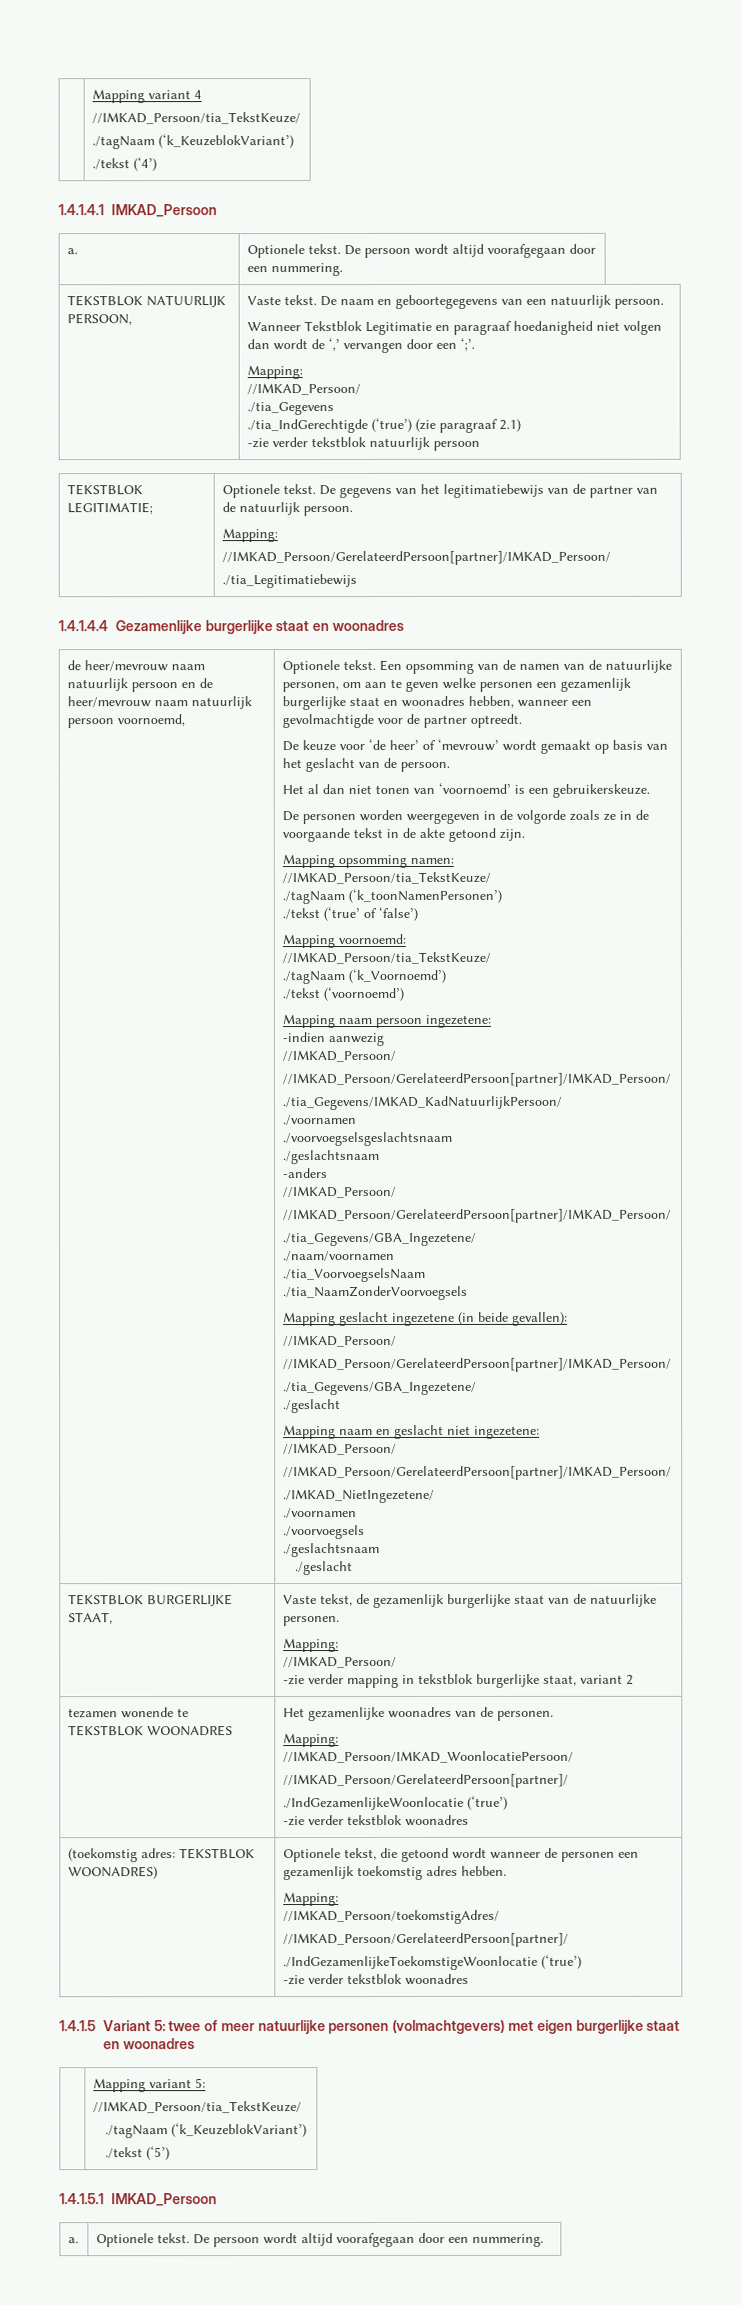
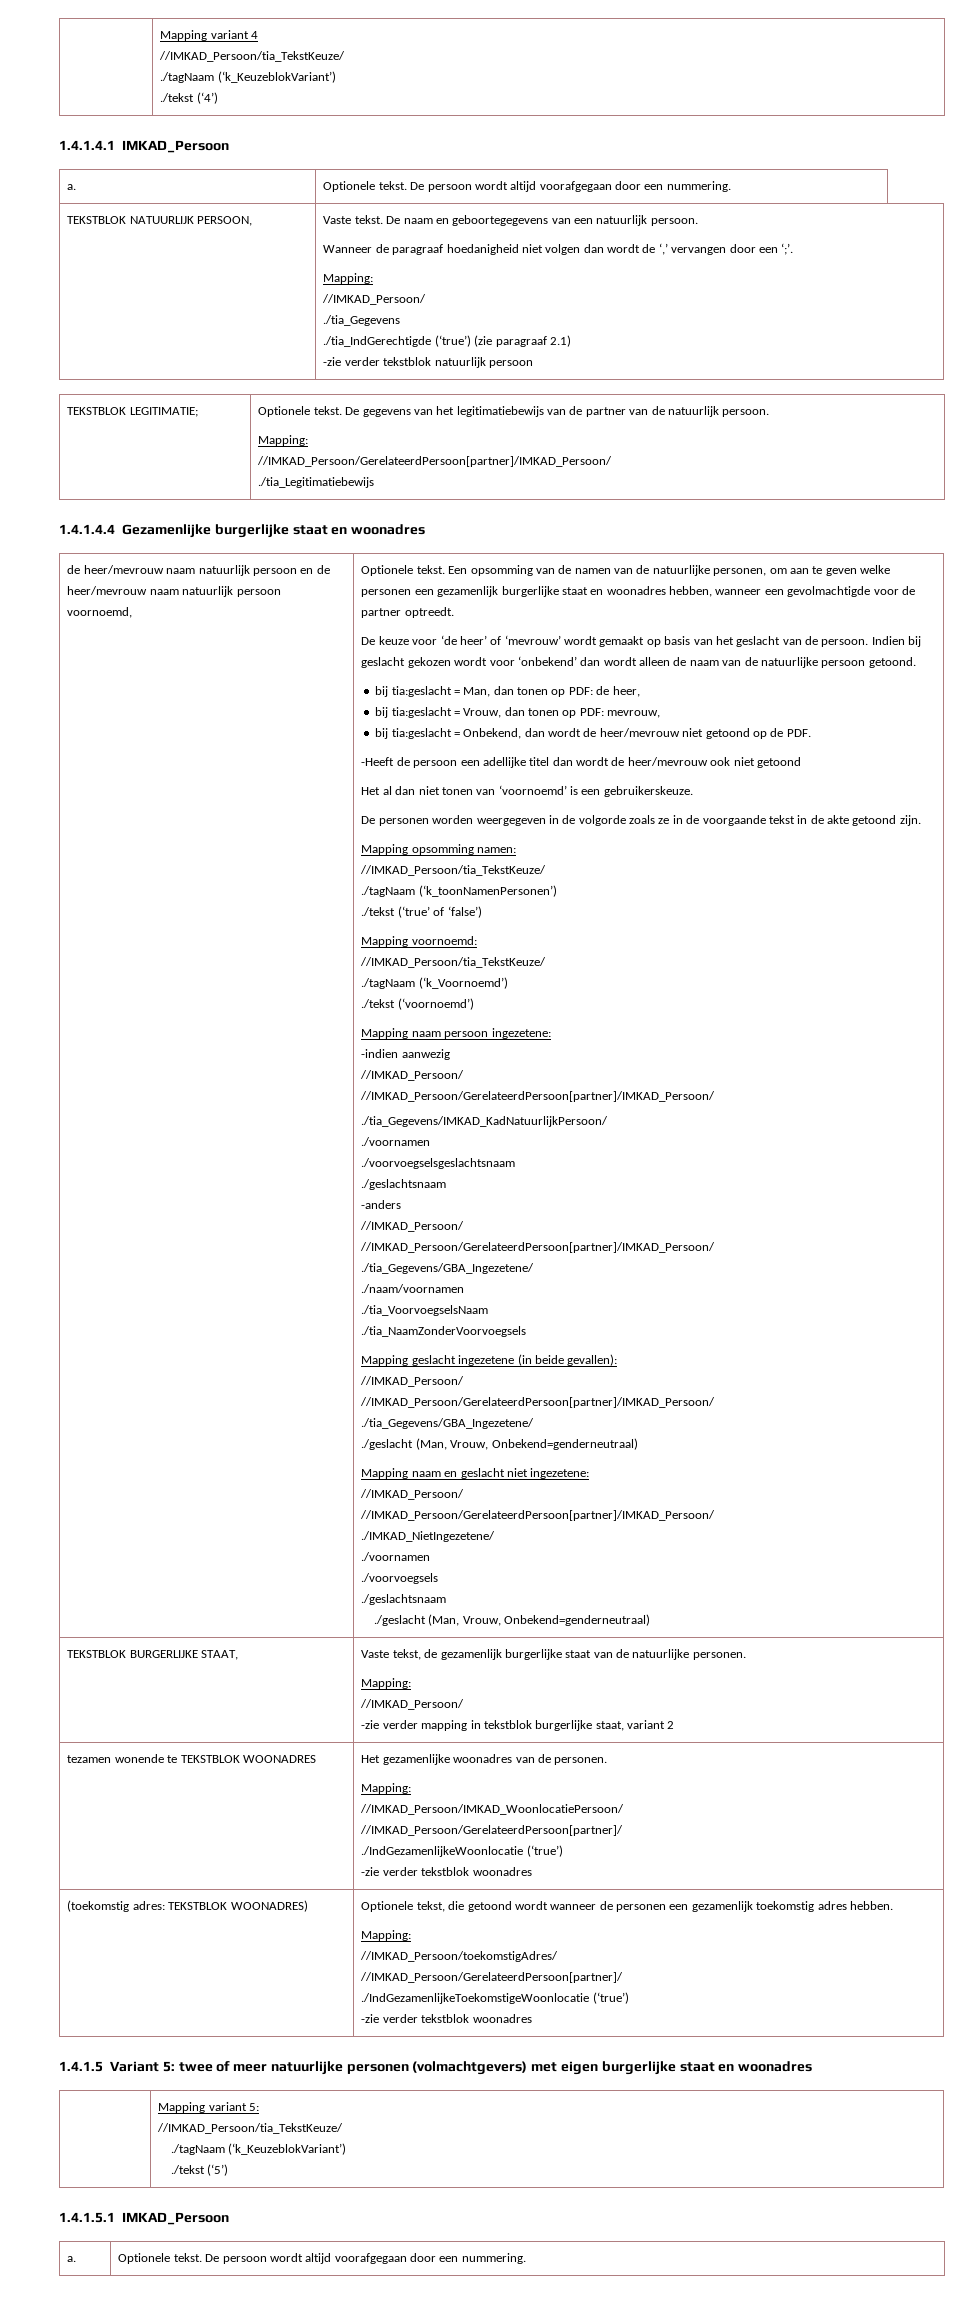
[303,321,450,336] Tekstblok Legitimatie en -> [375,244,389,253] de
(450, 766) none -> [871,636,922,647] [361,656,916,668] [375,686,640,697] [375,707,661,718] [375,728,811,739] [361,757,801,768] Indien bij geslacht gekozen wordt voor ‘onbekend’ dan wordt alleen de naam van de natuurlijke persoon getoond. // bij tia:geslacht = Man, dan tonen op PDF: de heer, // bij tia:geslacht = Vrouw, dan tonen op PDF: mevrouw, // bij tia:geslacht = Onbekend, dan wordt de heer/mevrouw niet getoond op de PDF. // -Heeft de persoon een adellijke titel dan wordt de heer/mevrouw ook niet getoond
(341, 1406) none -> [415,1438,638,1450] (Man, Vrouw, Onbekend=genderneutraal)
(354, 1568) none -> [428,1614,651,1626] (Man, Vrouw, Onbekend=genderneutraal)

